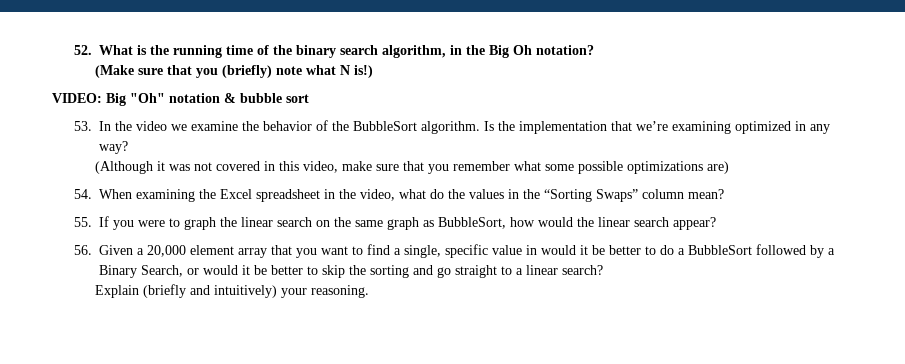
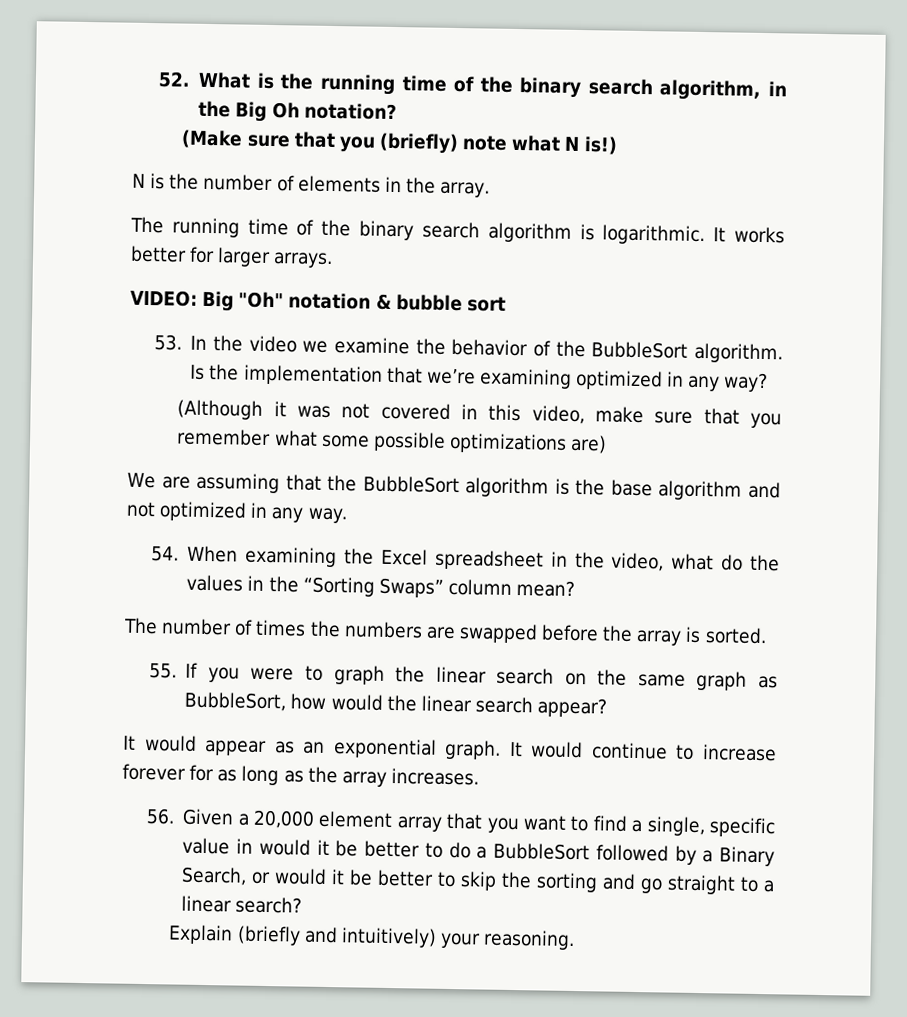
(374, 71) none -> [132,173,491,198] [130,216,785,246] [130,245,334,269] // N is the number of elements in the array. // The running time of the binary search algorithm is logarithmic. It works better for larger arrays.
(730, 167) none -> [127,472,781,501] [126,501,348,524] // We are assuming that the BubbleSort algorithm is the base algorithm and not optimized in any way.
(724, 194) none -> [123,617,767,646] // The number of times the numbers are swapped before the array is sorted.
(716, 223) none -> [123,735,777,762] [122,763,479,787] // It would appear as an exponential graph. It would continue to increase forever for as long as the array increases.

